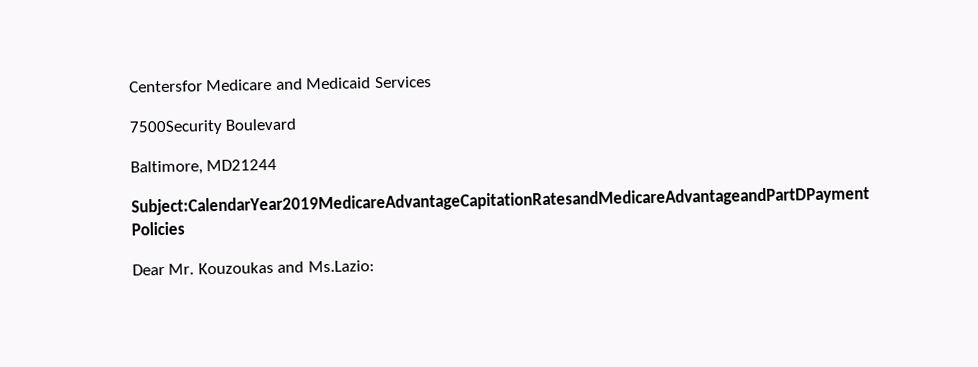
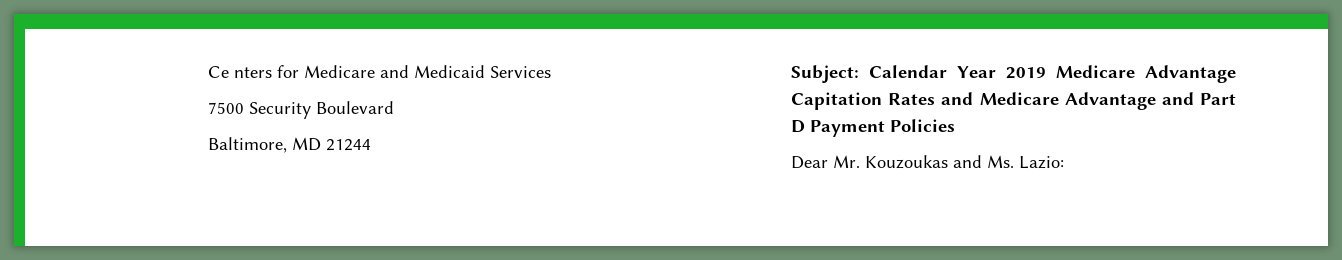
[128,80,203,93] Centersfor -> [208,65,300,78] Ce nters for
[128,119,223,136] 7500Security -> [208,102,312,119] 7500 Security
[206,158,278,172] [130,186,870,216] MD21244 // Subject:CalendarYear2019MedicareAdvantageCapitationRatesandMedicareAdvantageandPartDPayment -> [292,137,372,151] [791,65,1236,83] [791,92,1236,110] [791,120,886,137] MD 21244 // Subject: Calendar Year 2019 Medicare Advantage Capitation Rates and Medicare Advantage and Part D Payment
[308,260,376,273] Ms.Lazio: -> [987,155,1065,169] Ms. Lazio:

